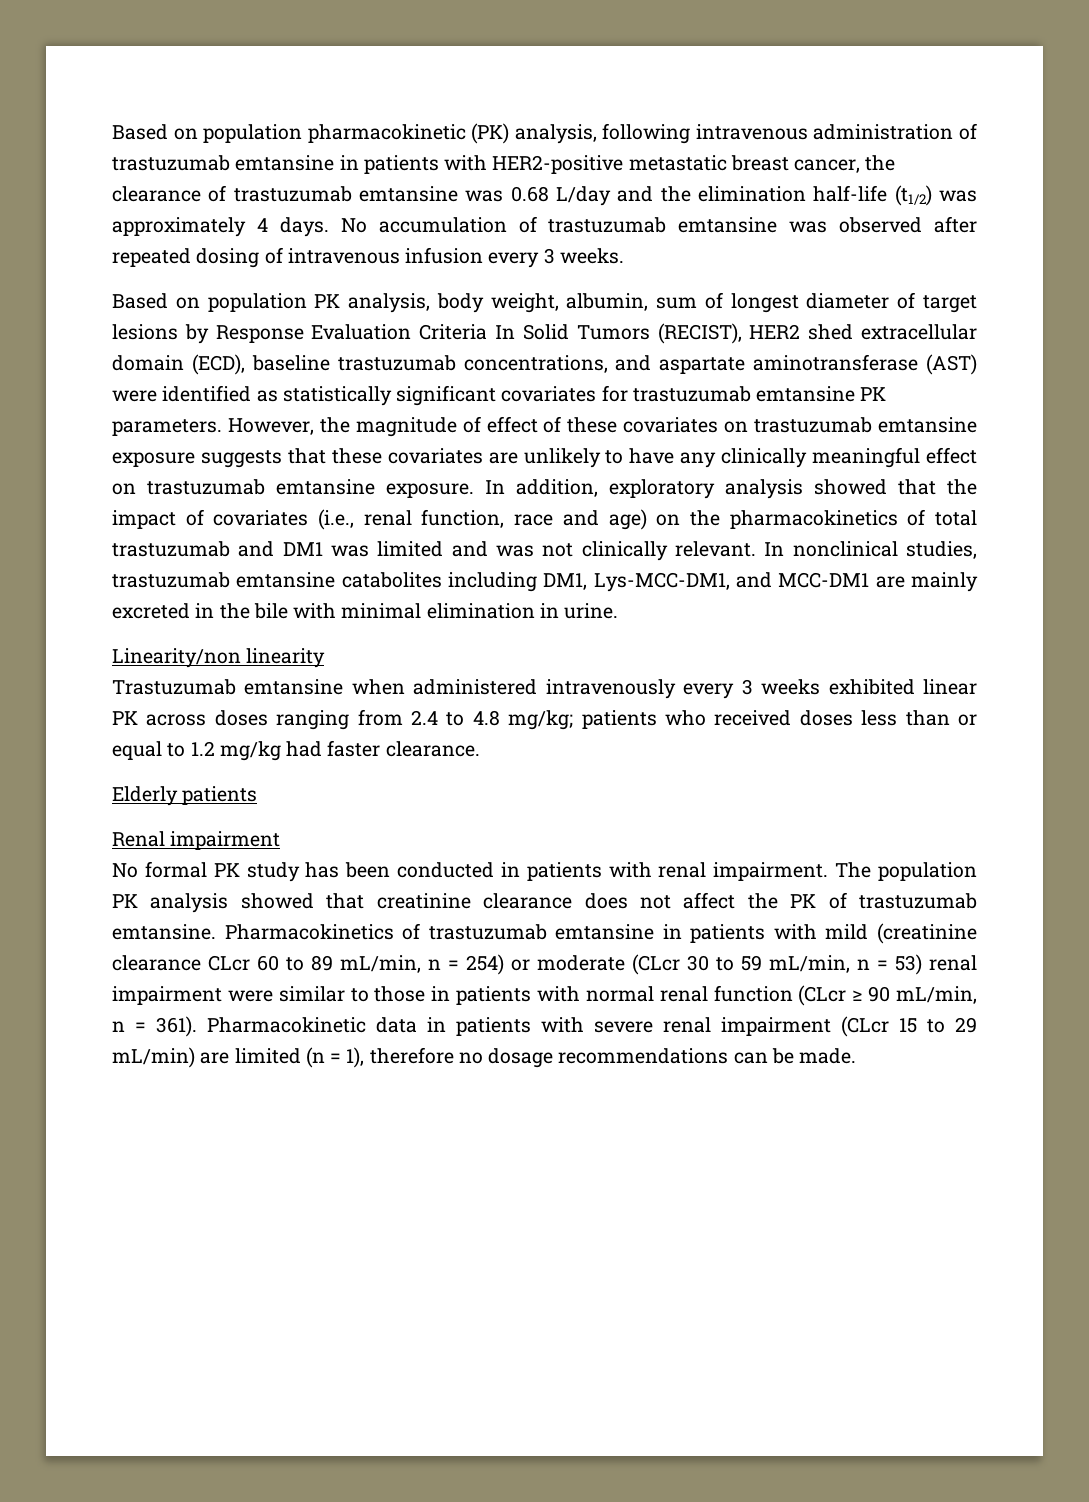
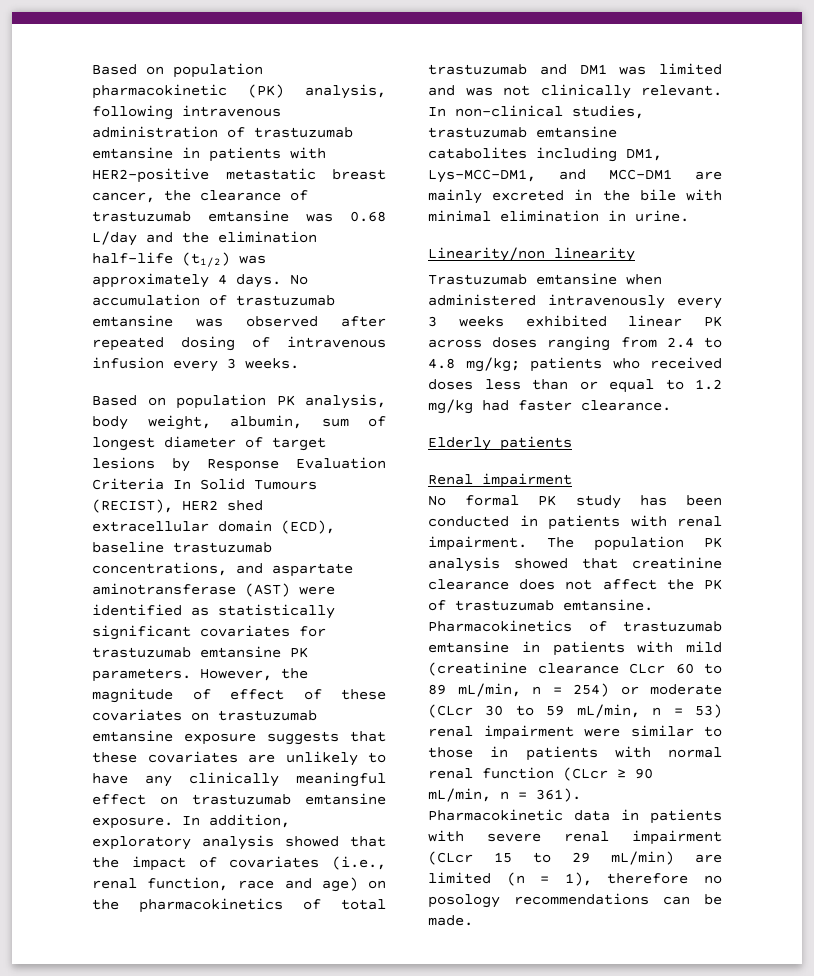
[576,325,650,340] Tumors -> [254,480,317,490] Tumours
[792,541,898,557] nonclinical -> [455,105,563,117] non-clinical
[488,1048,554,1068] dosage -> [428,894,500,908] posology

